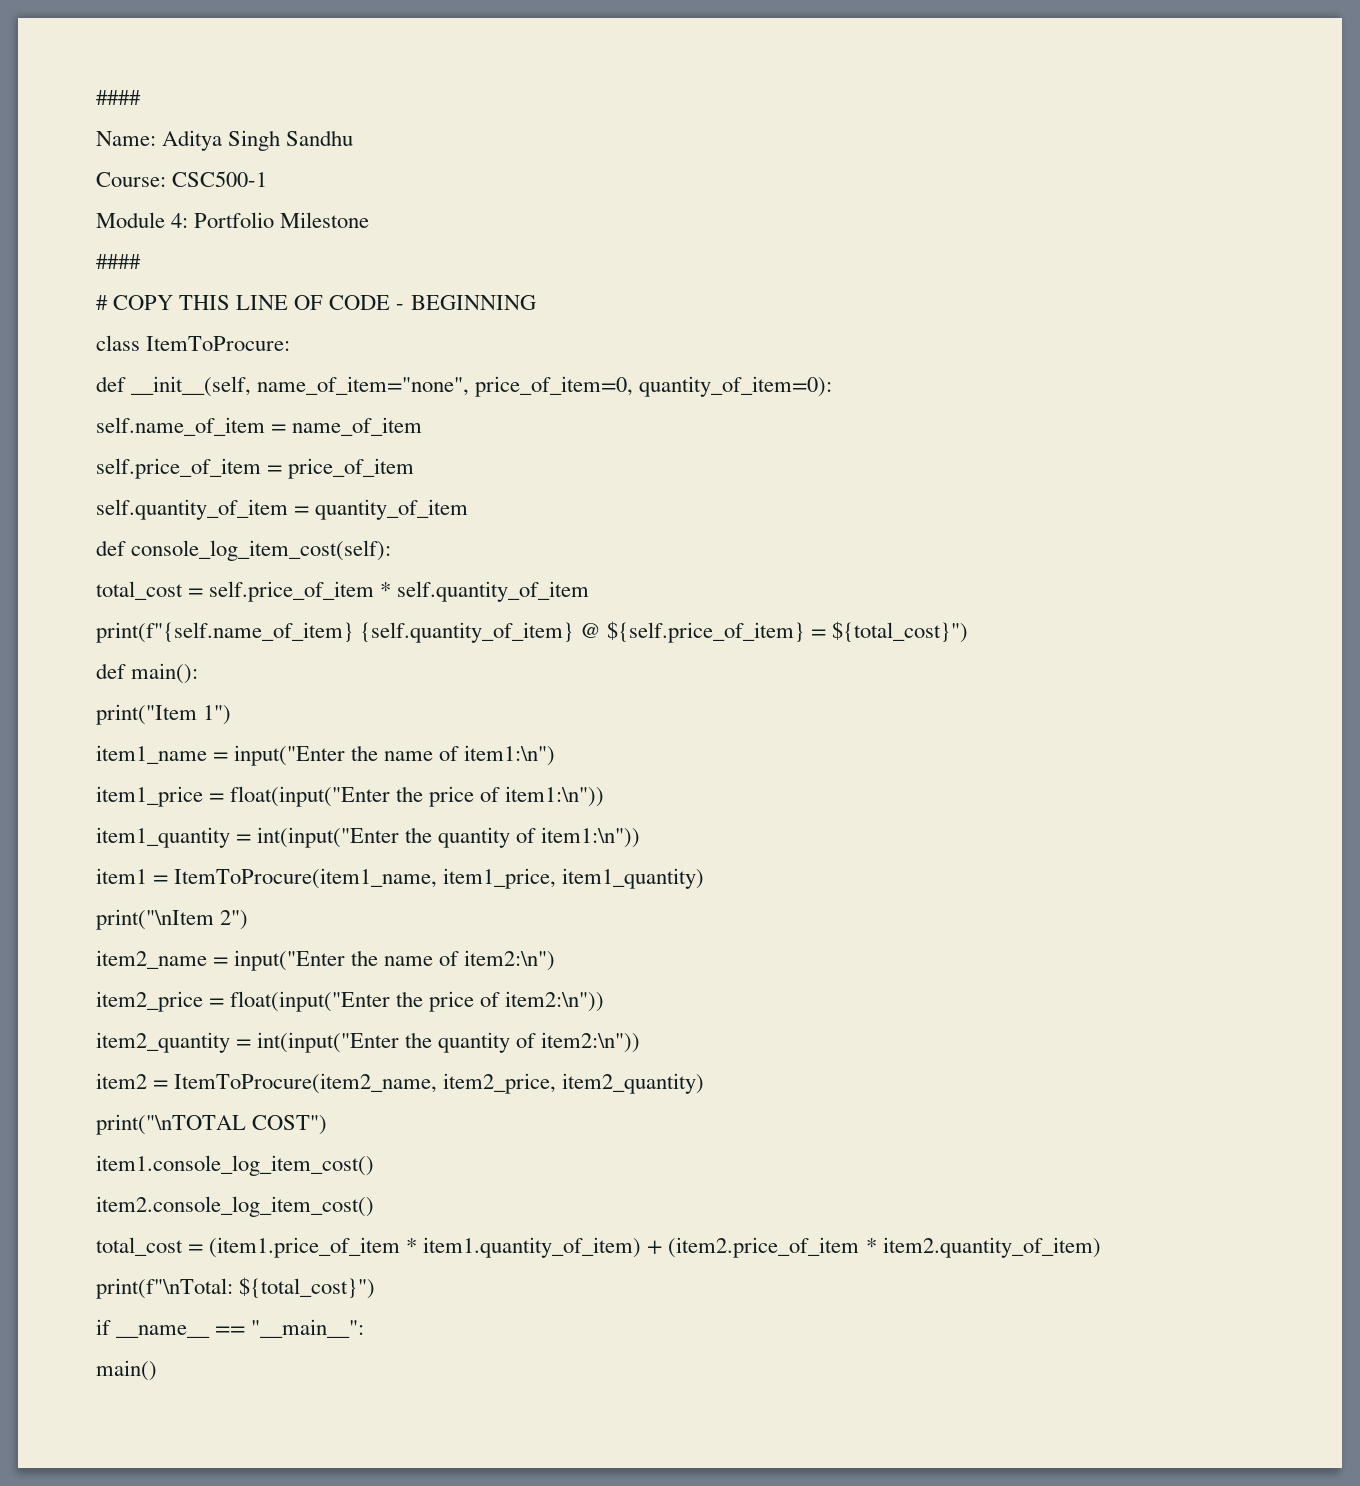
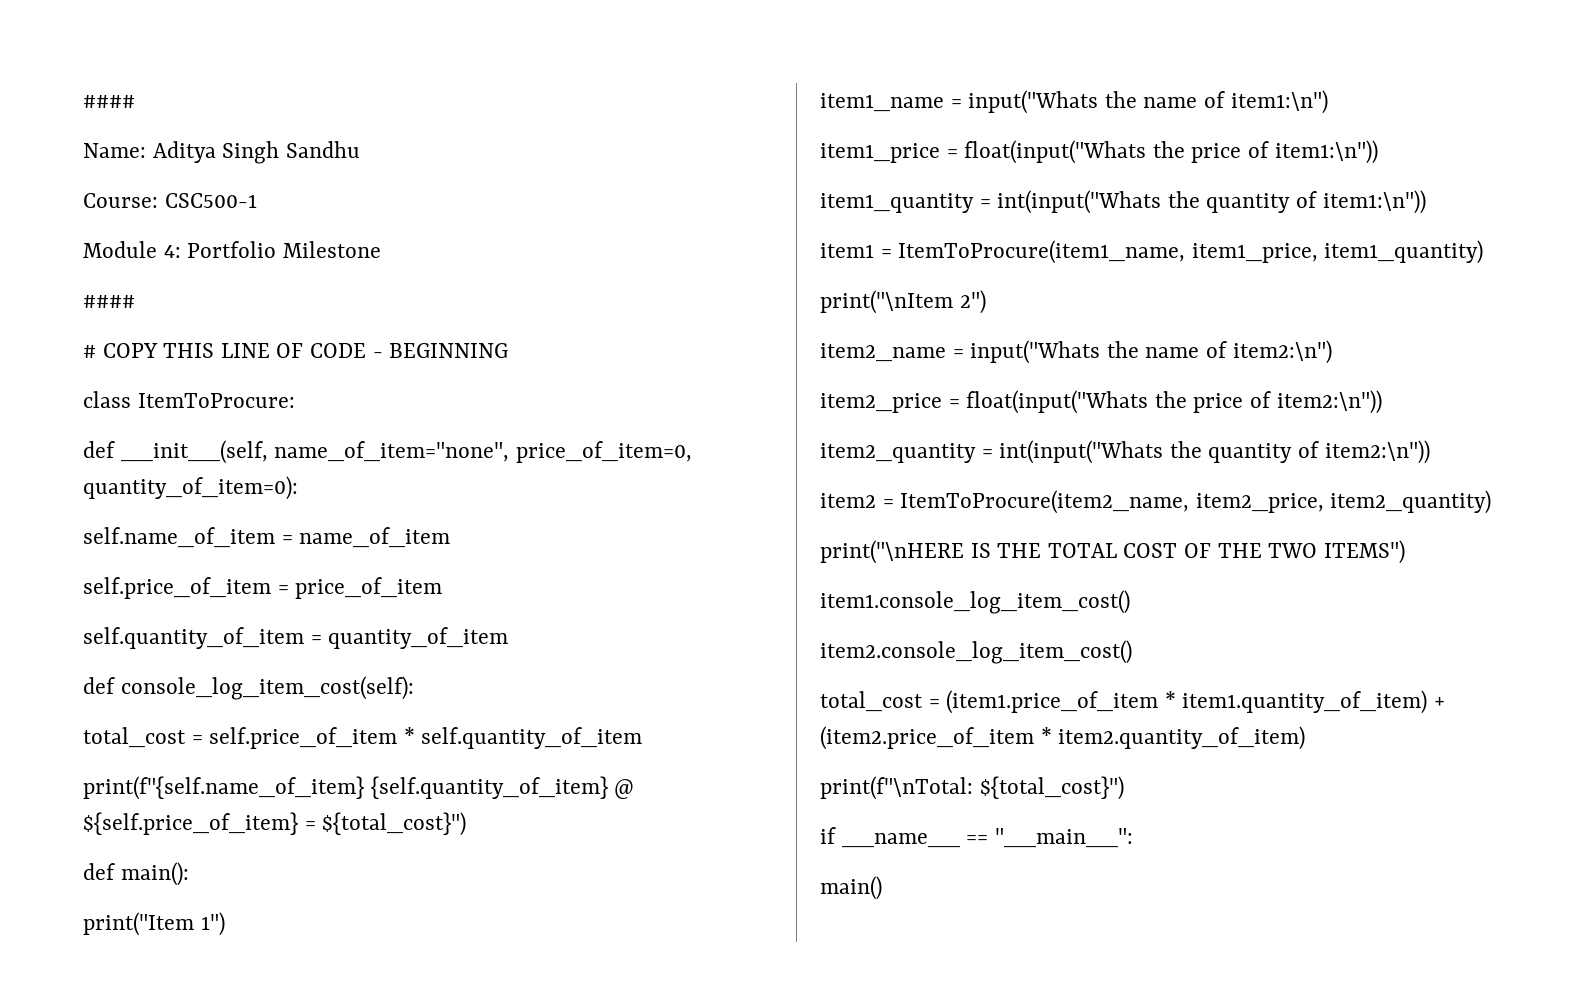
[234,745,346,766] input("Enter -> [968,90,1099,114] input("Whats
[230,786,391,807] float(input("Enter -> [964,140,1147,164] float(input("Whats
[257,827,400,848] int(input("Enter -> [997,190,1162,214] int(input("Whats
[234,950,346,971] input("Enter -> [970,340,1101,364] input("Whats
[230,991,391,1012] float(input("Enter -> [966,390,1149,414] float(input("Whats
[257,1032,400,1053] int(input("Enter -> [999,440,1164,464] int(input("Whats
[96,1114,328,1135] print("\nTOTAL COST") -> [820,540,1405,564] print("\nHERE IS THE TOTAL COST OF THE TWO ITEMS")

